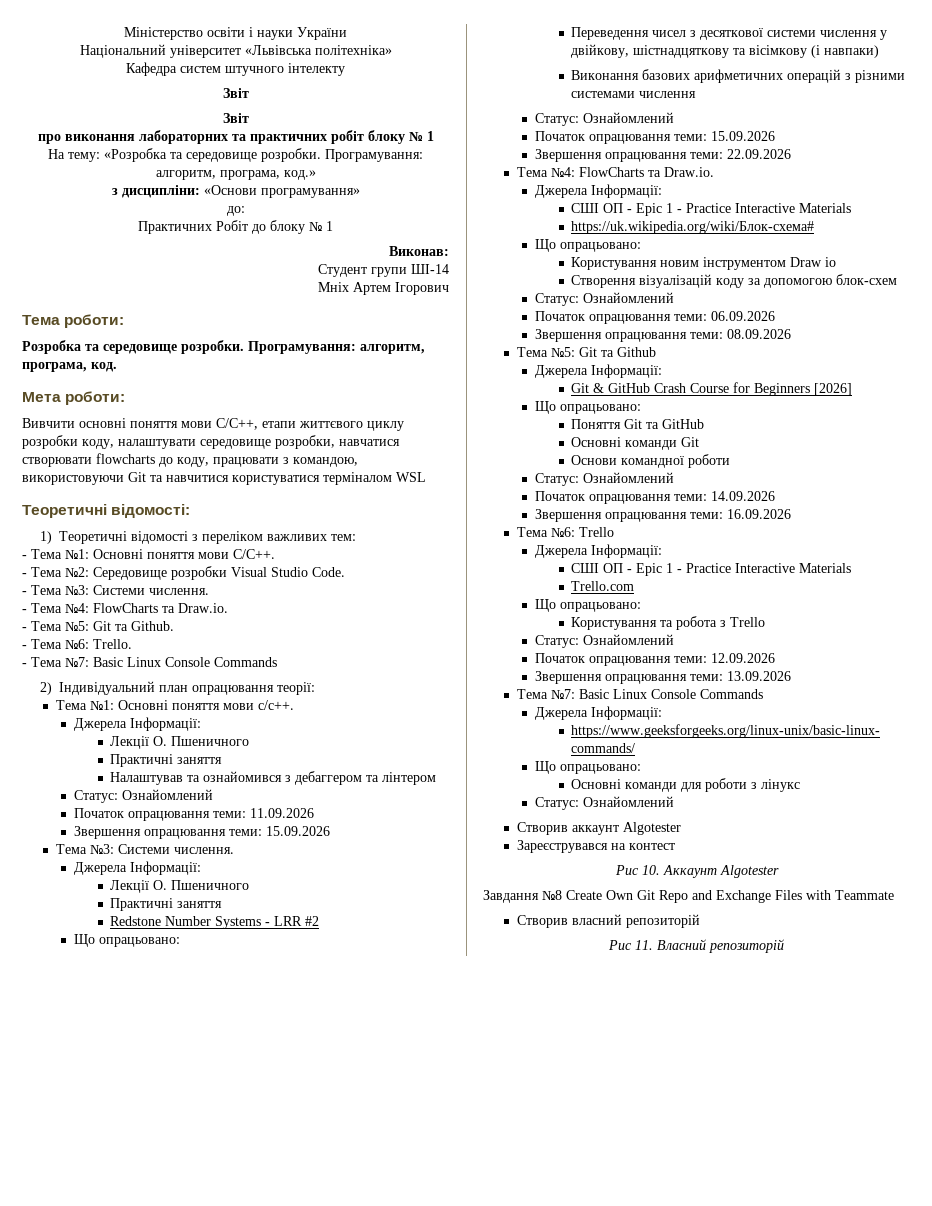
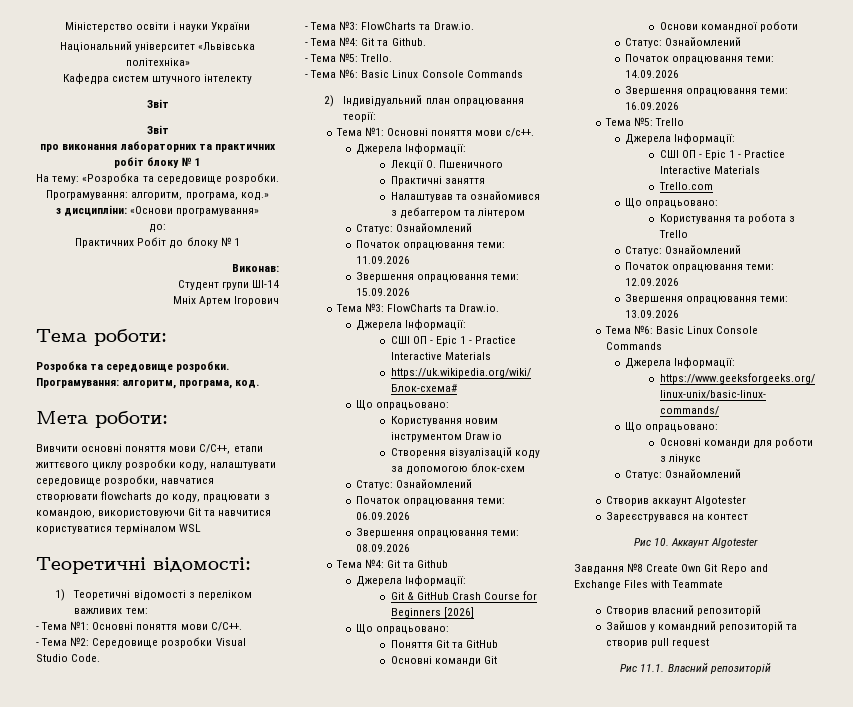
[93,585,209,595] [22,603,89,613] Системи числення. // - Тема №4: -> (359, 25) none
[65,621,89,631] №5: -> [339,37,359,46] №4:
[65,639,89,649] №6: -> [339,53,359,62] №5:
[65,657,89,667] №7: -> [339,69,359,78] №6:
[117,844,234,854] [73,861,201,875] [110,880,250,893] [110,898,223,911] [110,916,320,929] [73,934,180,947] [571,27,888,40] [571,44,880,58] [571,69,906,83] [571,91,697,98] [534,112,674,126] [534,131,775,144] [534,149,791,162] [516,167,575,177] Системи числення. // Джерела Інформації: // Лекції О. Пшеничного // Практичні заняття // Redstone Number Systems - LRR #2 // Що опрацьовано: // Переведення чисел з десяткової системи числення у двійкову, шістнадцяткову та вісімкову (і навпаки) // Виконання базових арифметичних операцій з різними системами числення // Статус: Ознайомлений // Початок опрацювання теми: 15.09.2026 // Звершення опрацювання теми: 22.09.2026 // Тема №4: -> (384, 307) none
[550,347,575,357] №5: -> [364,559,384,568] №4:
[550,527,575,537] №6: -> [633,117,653,126] №5:
[550,689,575,699] №7: -> [633,325,653,334] №6:
[608,940,653,950] // Рис 11. -> [605,621,798,633] [605,638,710,648] [620,664,665,672] // Зайшов у командний репозиторій та створив pull request // Рис 11.1.

